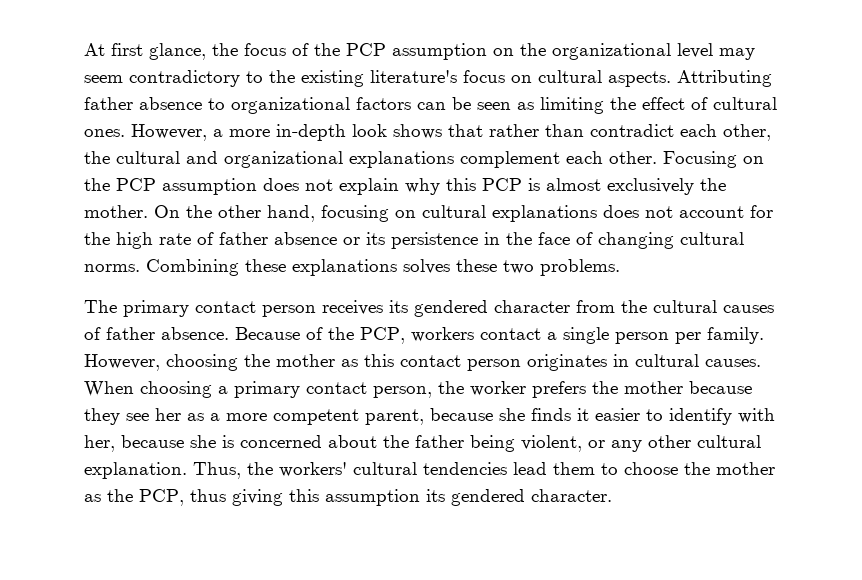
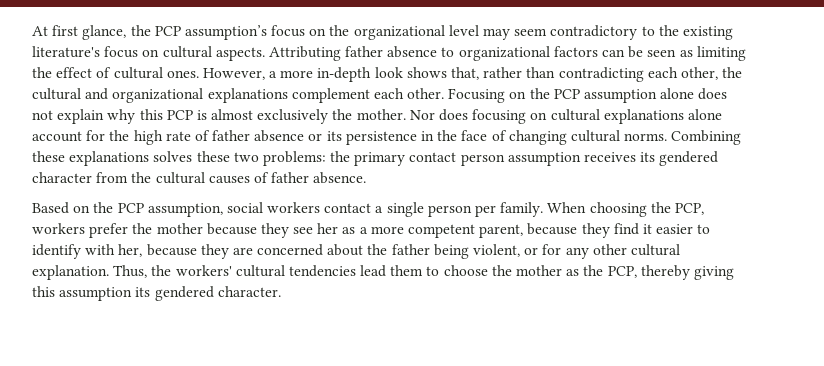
[244,43,487,60] focus of the PCP assumption -> [154,25,306,40] PCP assumption’s focus
[448,124,483,137] that -> [451,67,480,80] that,
[590,124,674,137] contradict -> [558,67,644,82] contradicting
(257, 186) none -> [660,88,695,99] alone
[154,205,315,222] On the other hand, -> [409,109,469,121] Nor does
[603,205,673,218] does not -> [687,109,722,120] alone
[540,259,620,276] [84,300,117,313] problems. // The -> [262,151,351,166] problems: the
(316, 311) none -> [507,152,581,166] assumption
[235,327,405,344] Because of the PCP, -> [32,202,263,217] // Based on the PCP assumption, social
[84,354,160,371] However, -> [547,202,587,213] When
[276,354,761,371] [84,381,586,398] mother as this contact person originates in cultural causes. When choosing a primary contact person, the worker prefers -> [674,203,704,215] [32,223,129,238] PCP, workers prefer
[499,408,571,421] she finds -> [581,223,639,238] they find
[190,435,234,448] she is -> [200,244,253,259] they are
(605, 444) none -> [542,244,562,255] for
[190,489,226,502] thus -> [640,265,690,280] thereby

